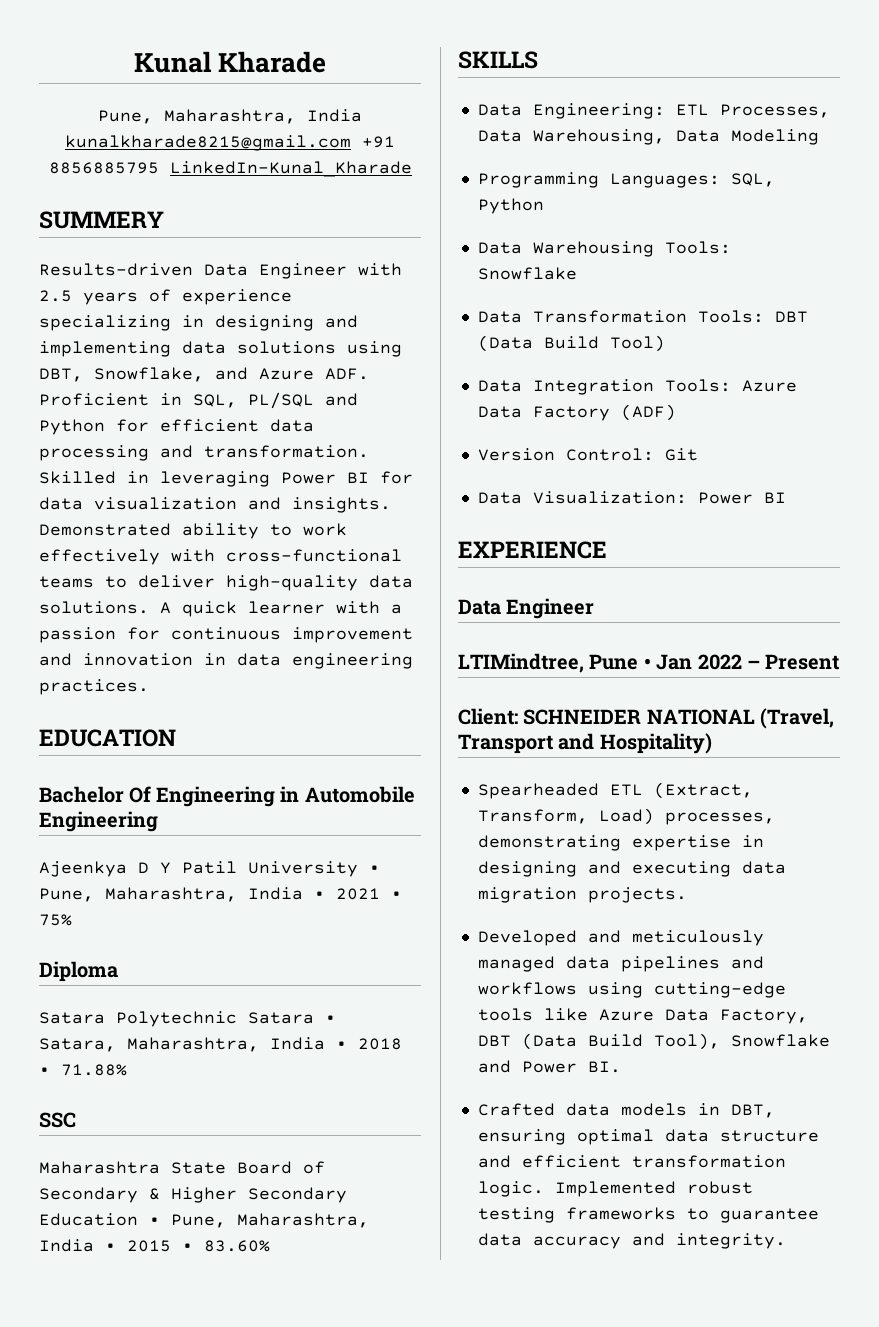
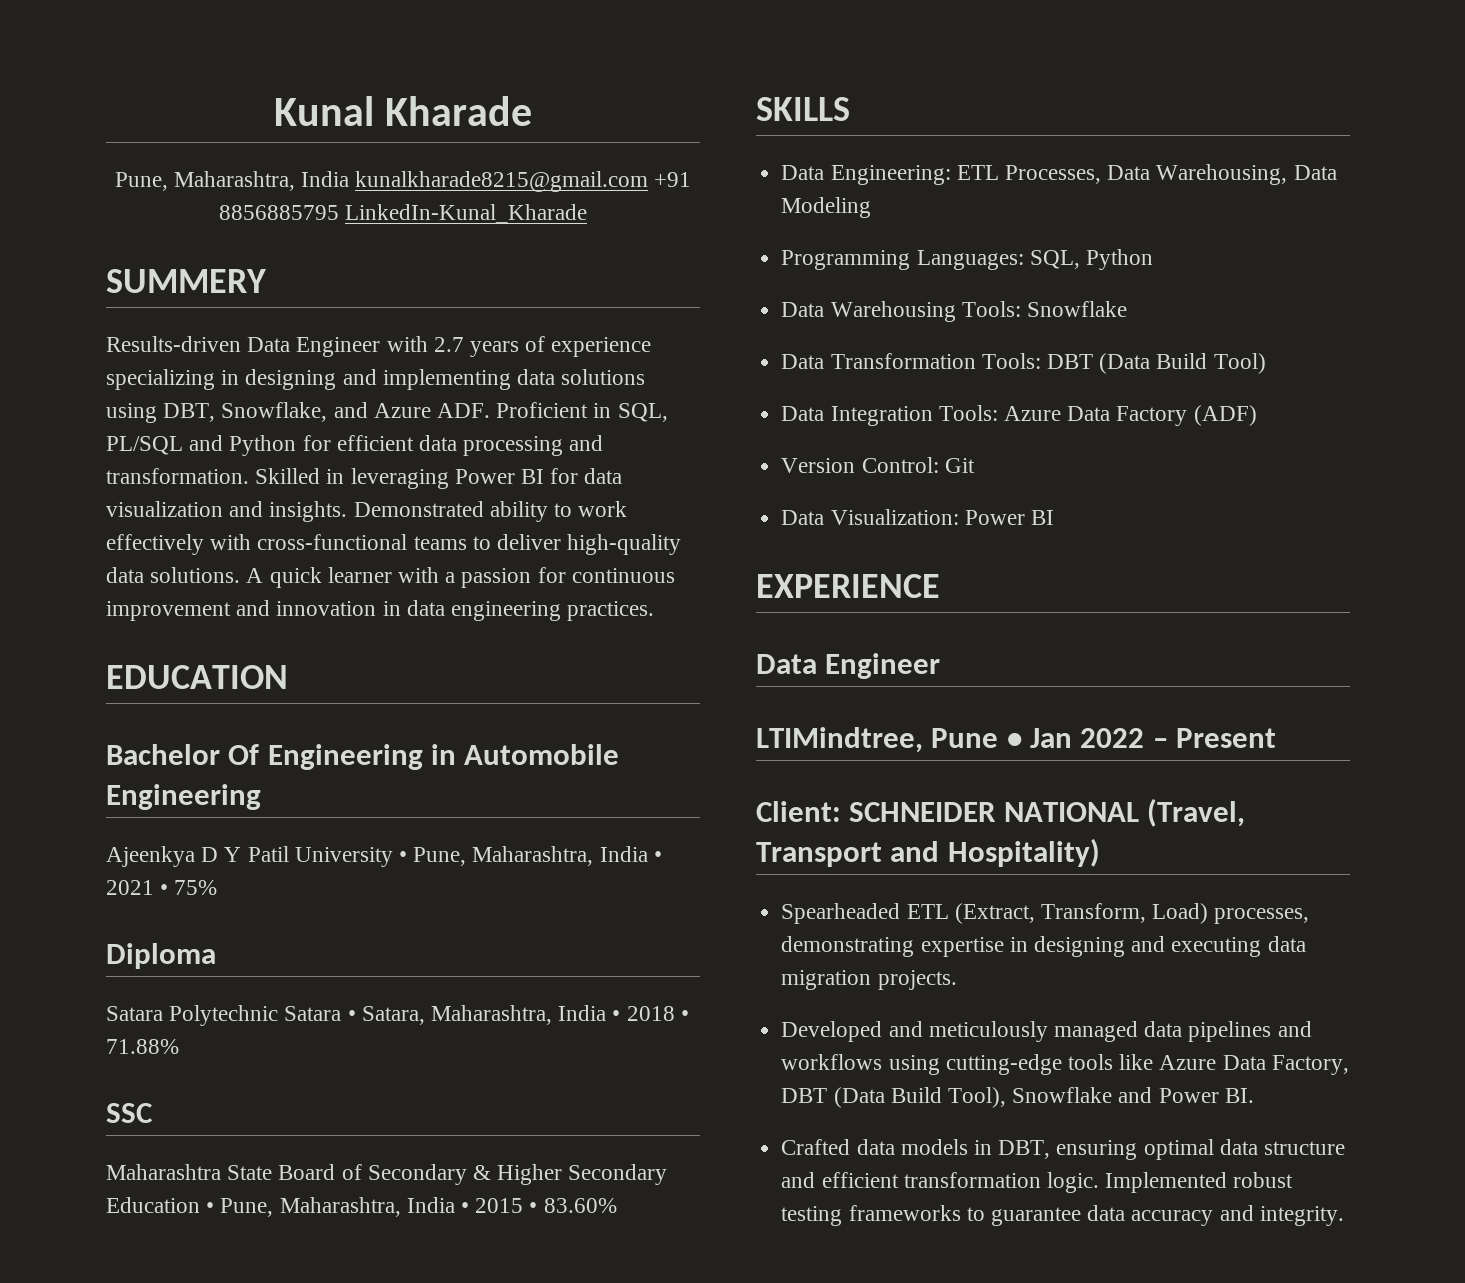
[39,290,72,302] 2.5 -> [433,337,464,352] 2.7

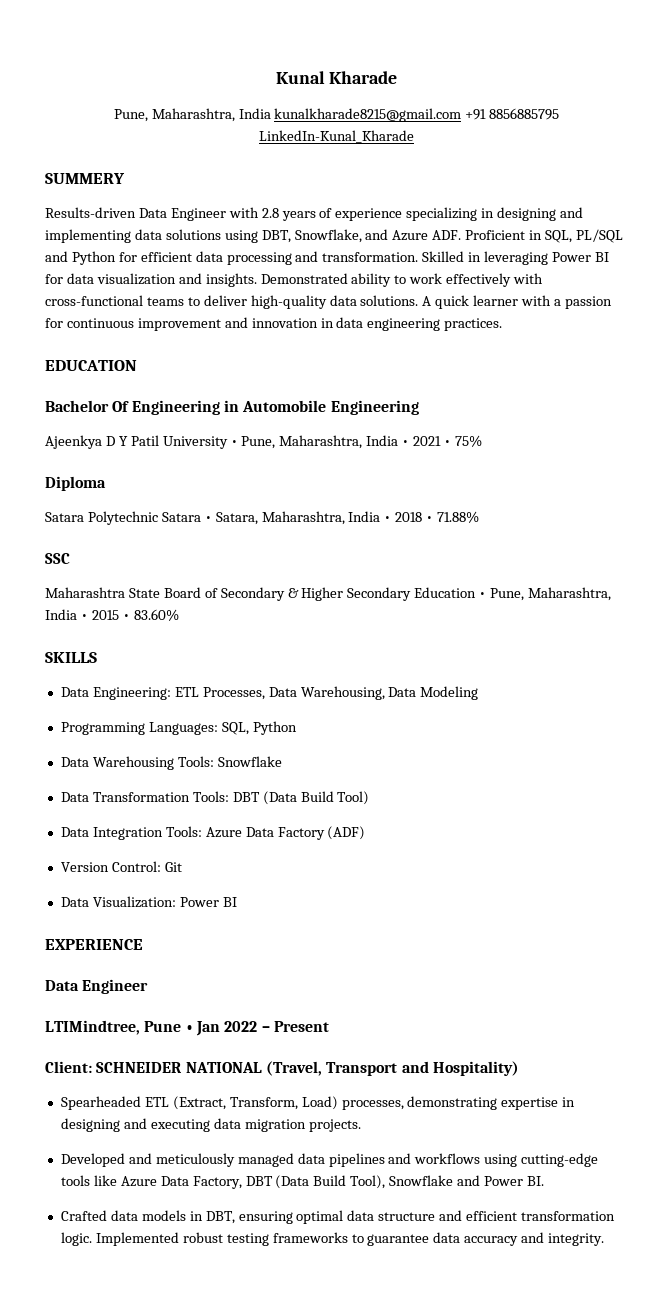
[433,337,464,352] 2.7 -> [261,208,279,218] 2.8

